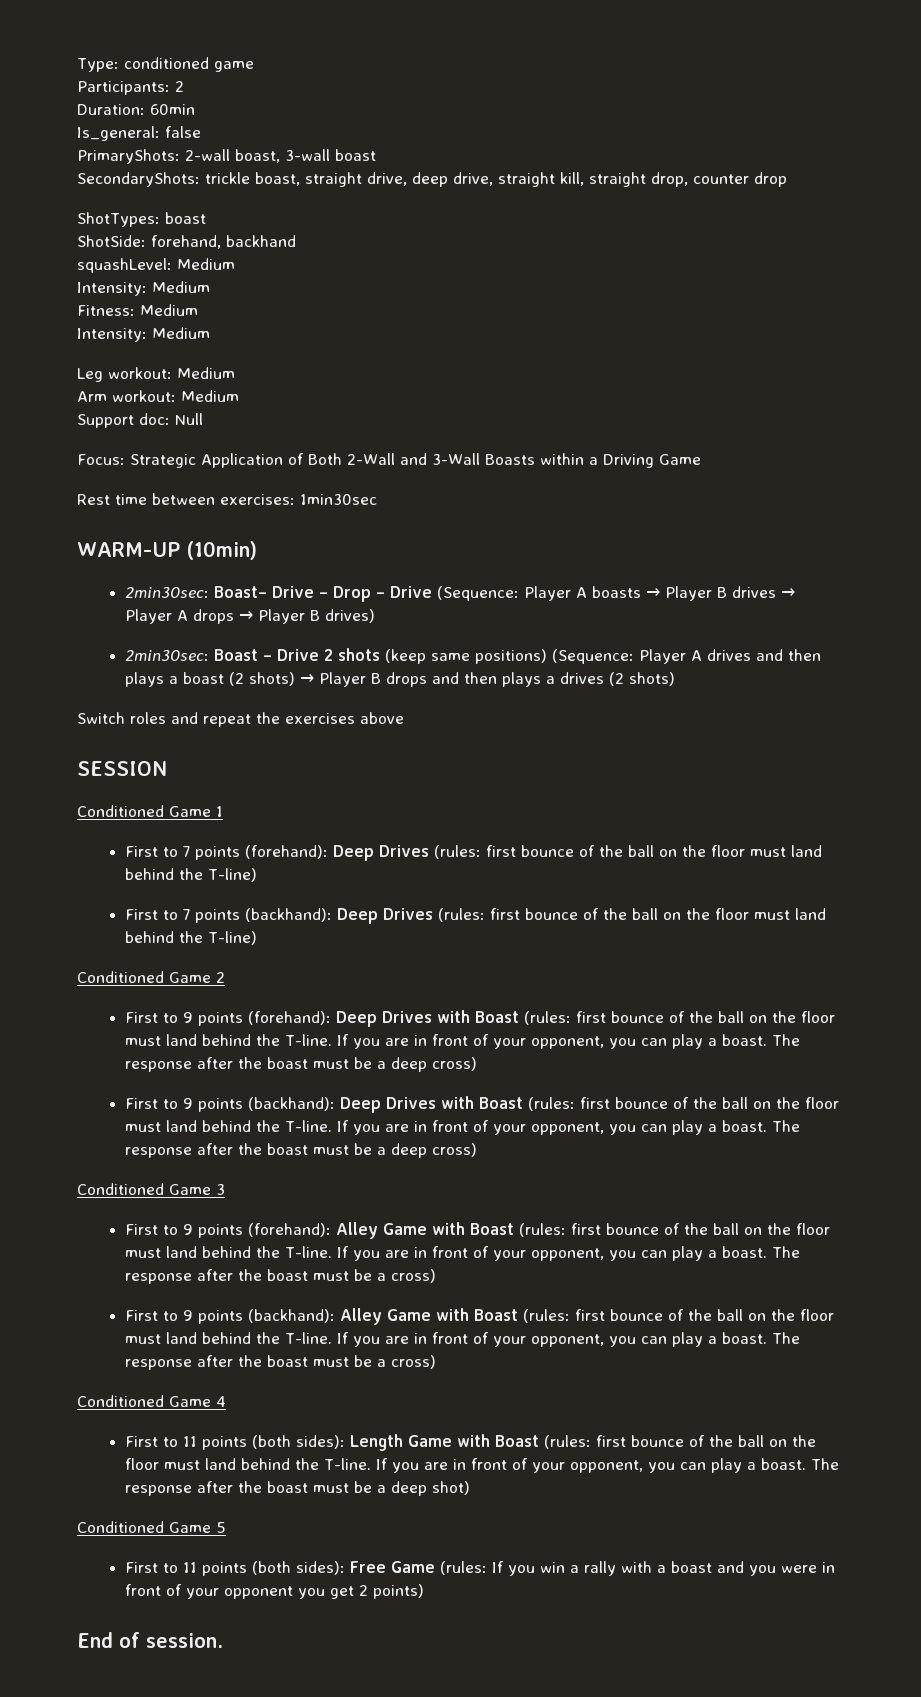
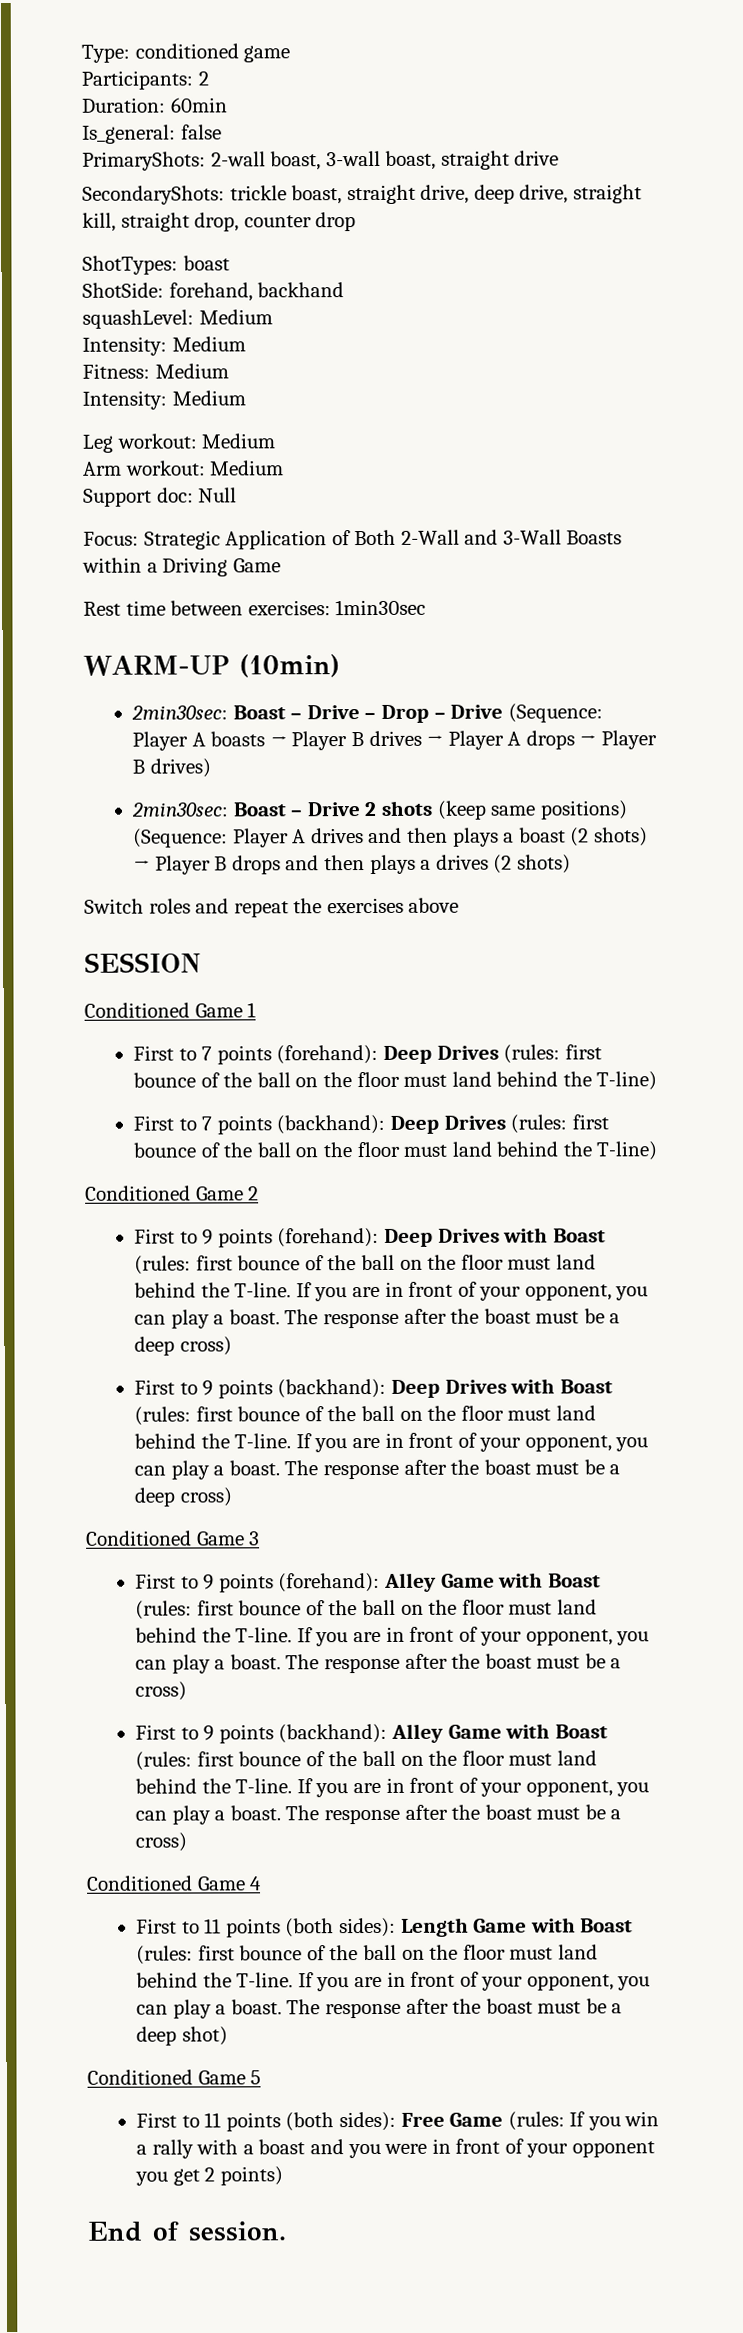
[335,149,376,161] boast -> [385,150,560,170] boast, straight drive
[213,586,267,598] Boast– -> [232,705,303,720] Boast –

